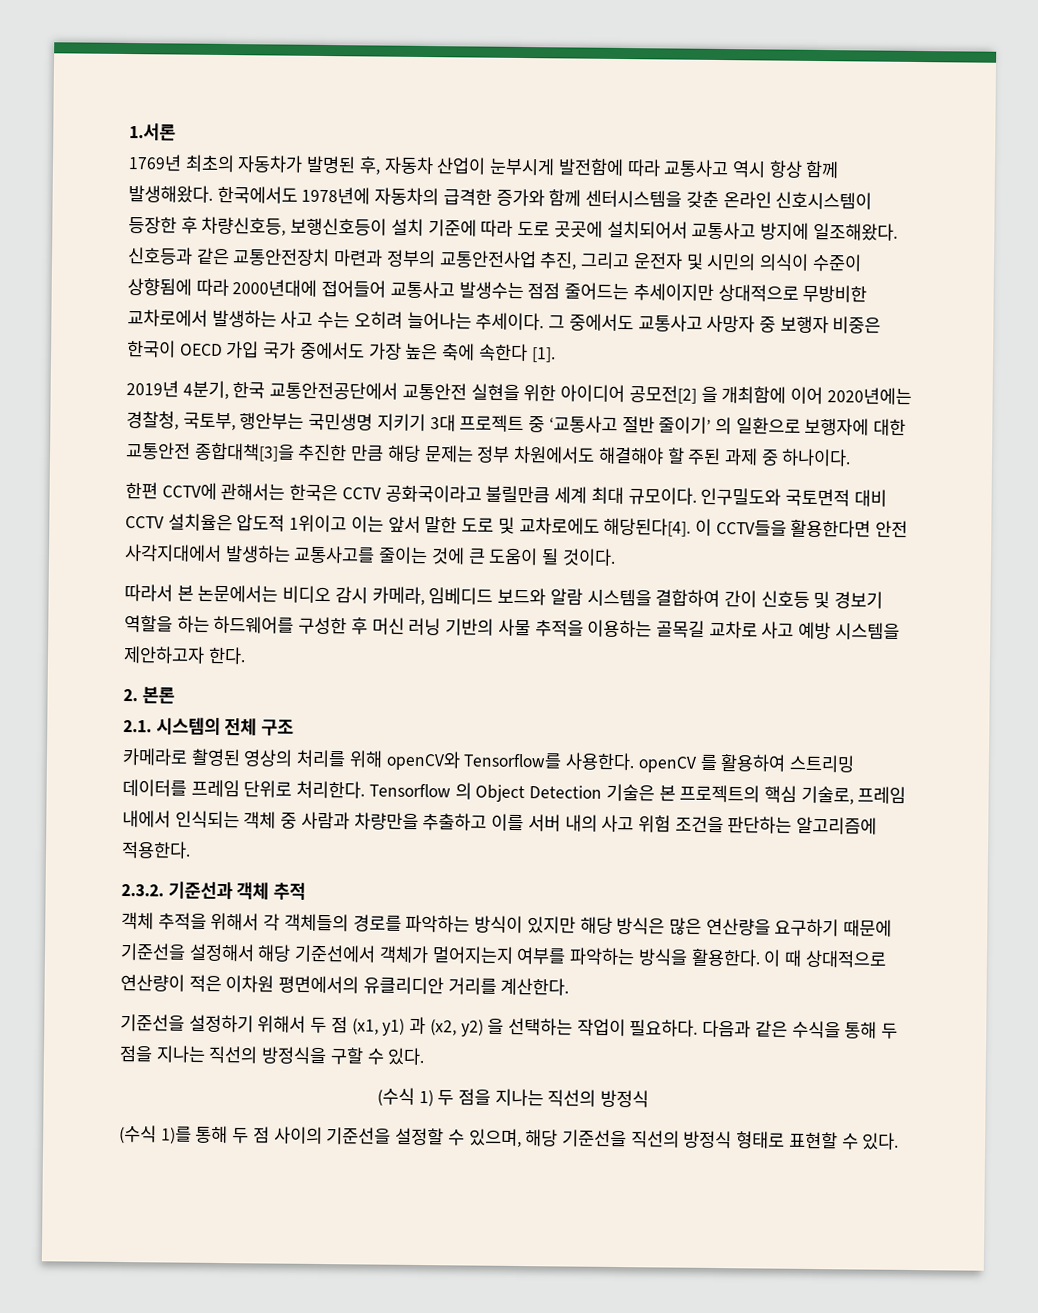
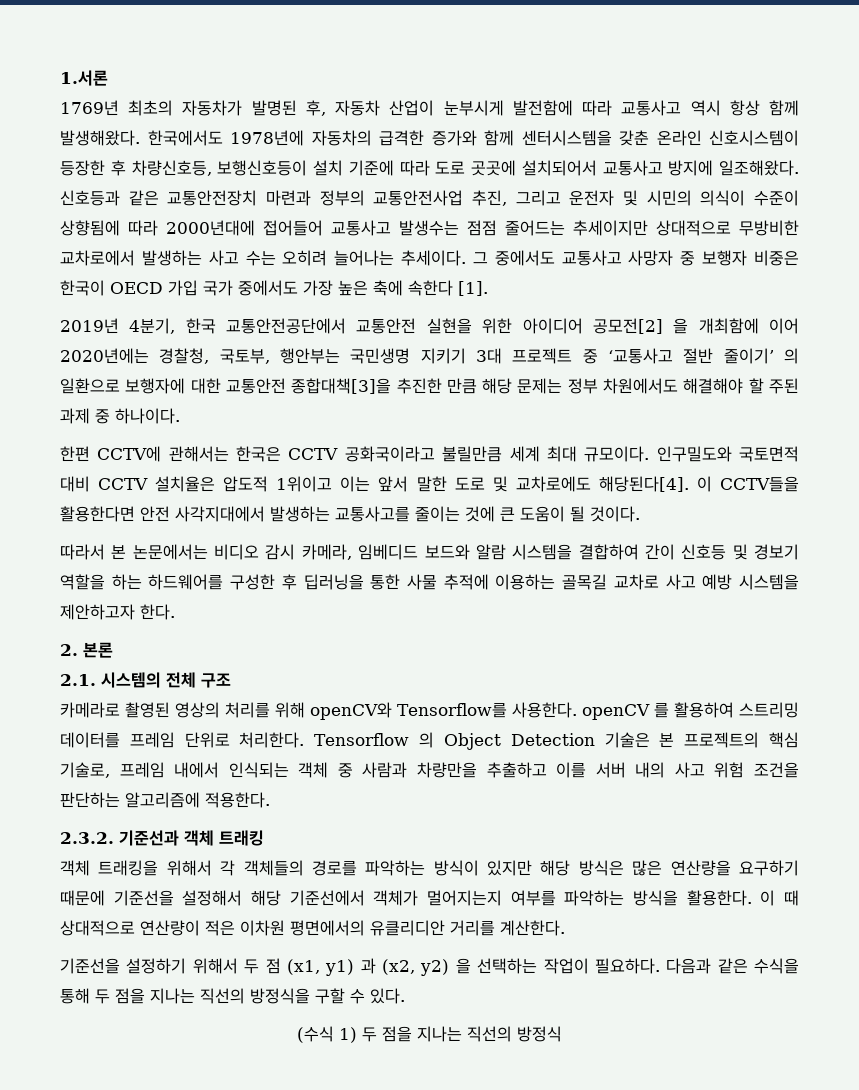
[371,617,584,637] 머신 러닝 기반의 사물 추적을 -> [303,574,489,590] 딥러닝을 통한 사물 추적에
[273,882,307,900] [121,911,207,930] 추적 // 객체 추적을 -> [219,830,264,846] [60,860,159,876] 트래킹 // 객체 트래킹을
[119,1124,900,1150] // (수식 1)를 통해 두 점 사이의 기준선을 설정할 수 있으며, 해당 기준선을 직선의 방정식 형태로 표현할 수 있다. -> (562, 1034) none

